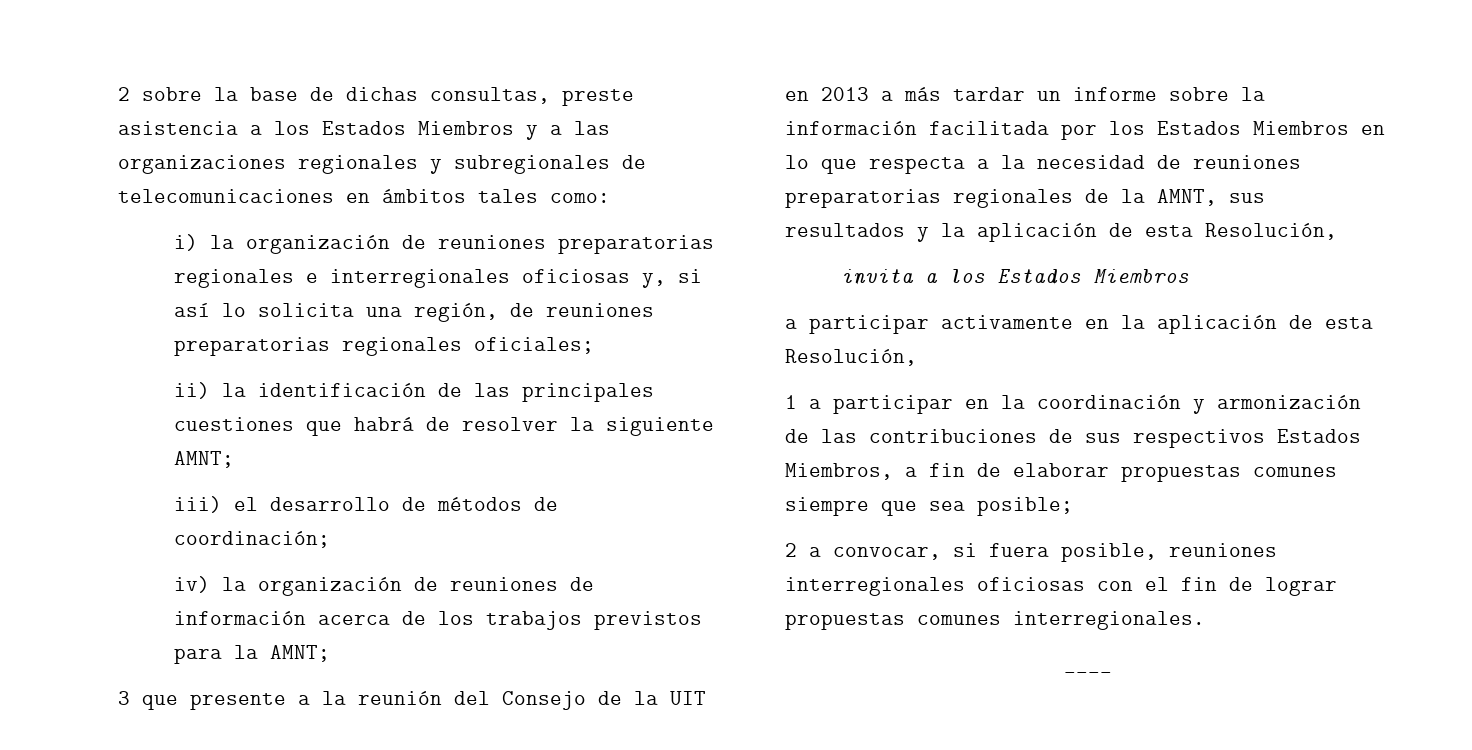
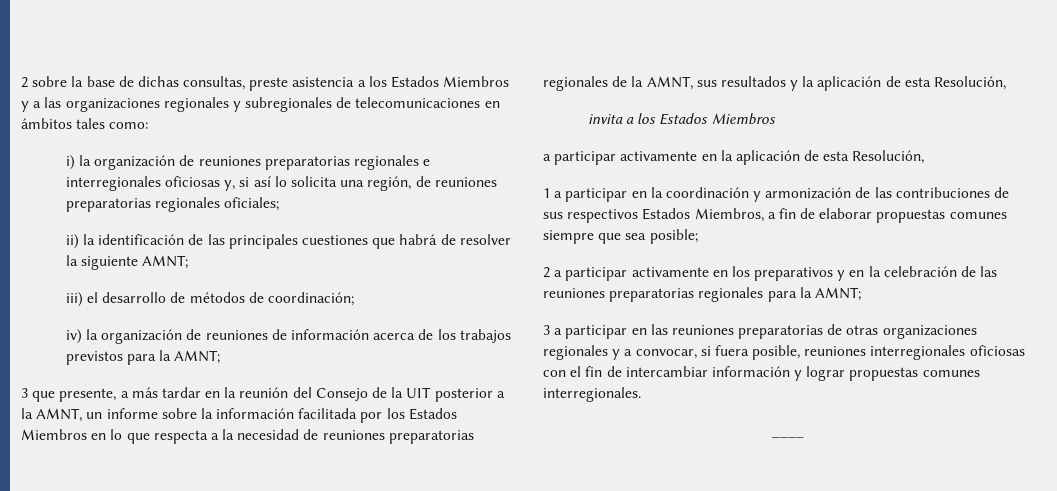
[190,693,310,710] presente a -> [59,387,221,402] presente, a más tardar en
[785,87,1025,101] en 2013 a más tardar -> [434,388,505,402] [21,408,83,422] posterior a la AMNT,
(821, 552) none -> [565,266,998,281] [543,287,861,302] [543,324,977,339] [543,345,633,360] participar activamente en los preparativos y en la celebración de las reuniones preparatorias regionales para la AMNT; // 3 a participar en las reuniones preparatorias de otras organizaciones regionales y a
(1253, 584) none -> [625,366,803,381] intercambiar información y

